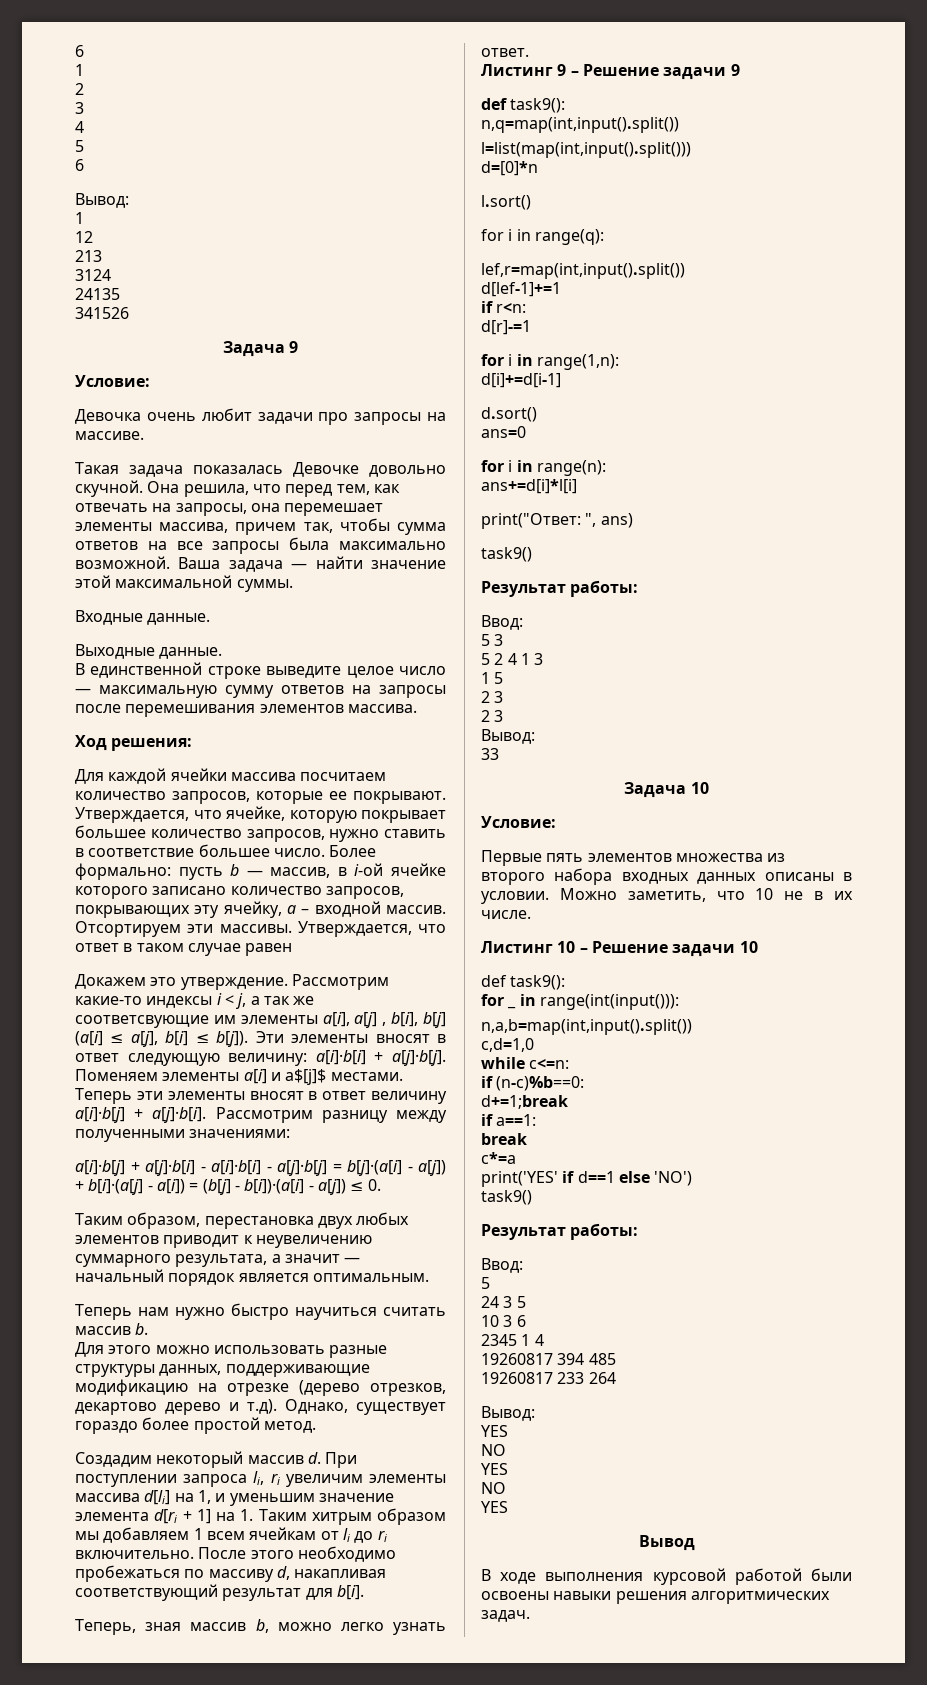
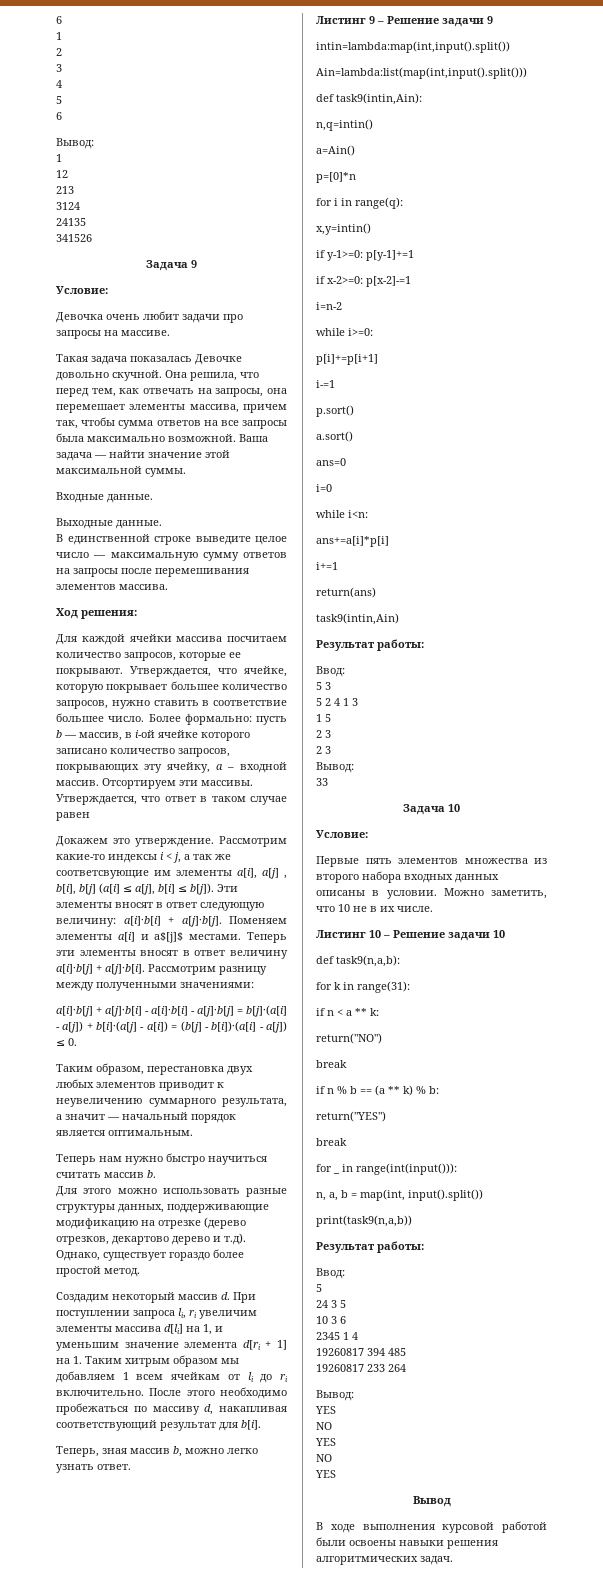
[481,98,566,113] [481,117,679,133] [481,142,691,158] [481,161,538,176] [481,195,531,210] // def task9(): // n,q=map(int,input().split()) // l=list(map(int,input().split())) // d=[0]*n // l.sort() -> [316,41,510,53] [316,67,527,79] [316,93,422,105] [316,119,373,131] [316,145,355,156] [316,172,356,183] // intin=lambda:map(int,input().split()) // Ain=lambda:list(map(int,input().split())) // def task9(intin,Ain): // n,q=intin() // a=Ain() // p=[0]*n
[481,263,685,279] [481,282,561,297] [481,301,527,313] [481,320,531,335] [481,354,619,370] [481,373,561,388] [481,407,537,422] [481,426,526,438] [481,460,606,476] [481,479,577,494] [481,513,633,529] [481,547,532,562] lef,r=map(int,input().split()) // d[lef-1]+=1 // if r<n: // d[r]-=1 // for i in range(1,n): // d[i]+=d[i-1] // d.sort() // ans=0 // for i in range(n): // ans+=d[i]*l[i] // print("Ответ: ", ans) // task9() -> [316,223,371,235] [316,250,414,261] [316,276,411,287] [316,302,342,310] [316,328,373,336] [316,354,378,365] [316,380,335,388] [316,405,354,417] [316,431,353,442] [316,458,346,466] [316,484,332,492] [316,510,368,518] [316,536,389,547] [316,562,338,570] [316,587,376,598] [316,613,399,625] x,y=intin() // if y-1>=0: p[y-1]+=1 // if x-2>=0: p[x-2]-=1 // i=n-2 // while i>=0: // p[i]+=p[i+1] // i-=1 // p.sort() // a.sort() // ans=0 // i=0 // while i<n: // ans+=a[i]*p[i] // i+=1 // return(ans) // task9(intin,Ain)
[510,975,566,990] [481,994,504,1006] [507,1006,517,1009] [519,994,679,1010] [481,1019,692,1035] [481,1038,534,1052] [481,1057,570,1069] [481,1076,585,1091] [481,1095,568,1109] [481,1114,537,1126] [481,1133,527,1145] [481,1152,516,1164] [481,1171,693,1187] [481,1190,532,1205] task9(): // for _ in range(int(input())): // n,a,b=map(int,input().split()) // c,d=1,0 // while c<=n: // if (n-c)%b==0: // d+=1;break // if a==1: // break // c*=a // print('YES' if d==1 else 'NO') // task9() -> [336,955,400,967] [316,981,410,993] [316,1008,379,1016] [316,1033,382,1044] [316,1060,347,1068] [316,1085,439,1096] [316,1111,386,1122] [316,1138,347,1146] [316,1164,332,1172] [333,1172,340,1174] [342,1163,457,1175] [316,1189,483,1201] [316,1215,412,1227] task9(n,a,b): // for k in range(31): // if n < a ** k: // return("NO") // break // if n % b == (a ** k) % b: // return("YES") // break // for _ in range(int(input())): // n, a, b = map(int, input().split()) // print(task9(n,a,b))

